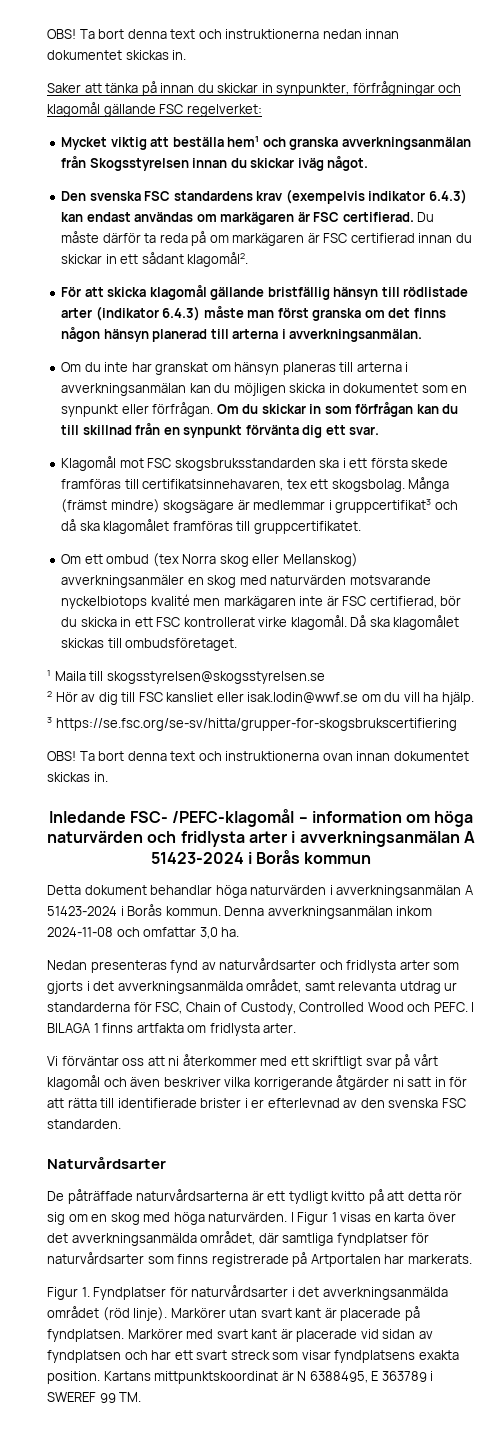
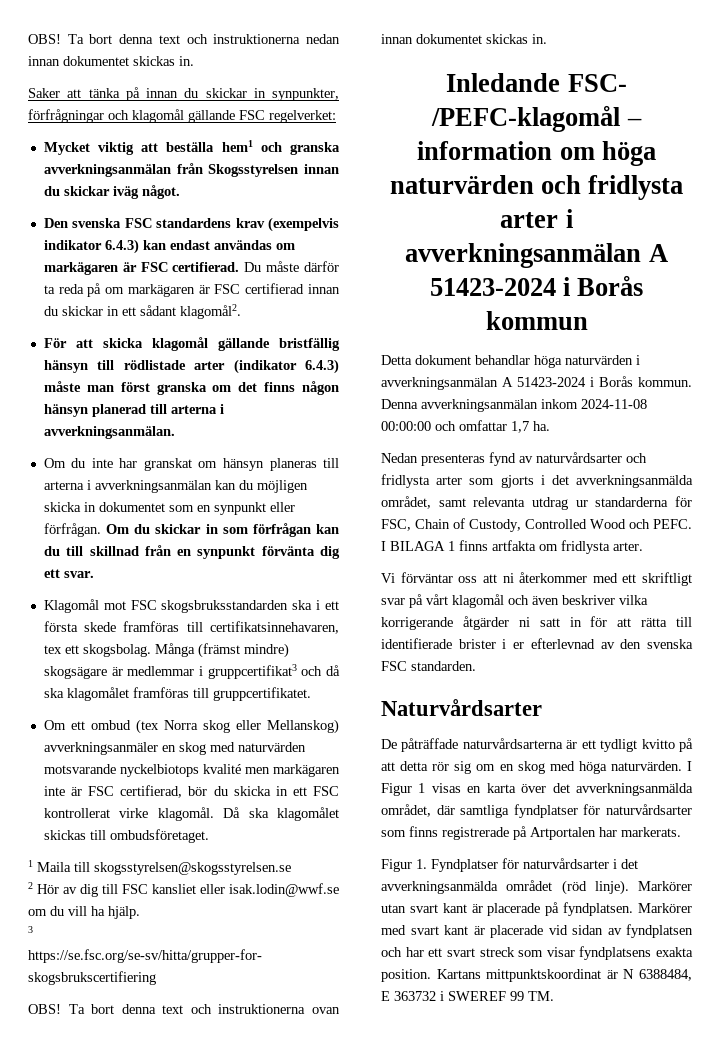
(113, 932) none -> [381,421,431,431] 00:00:00
[199,927,218,939] 3,0 -> [511,421,529,433] 1,7
[309,1371,427,1383] 6388495, E 363789 -> [639,969,692,981] [381,991,436,1001] 6388484, E 363732

